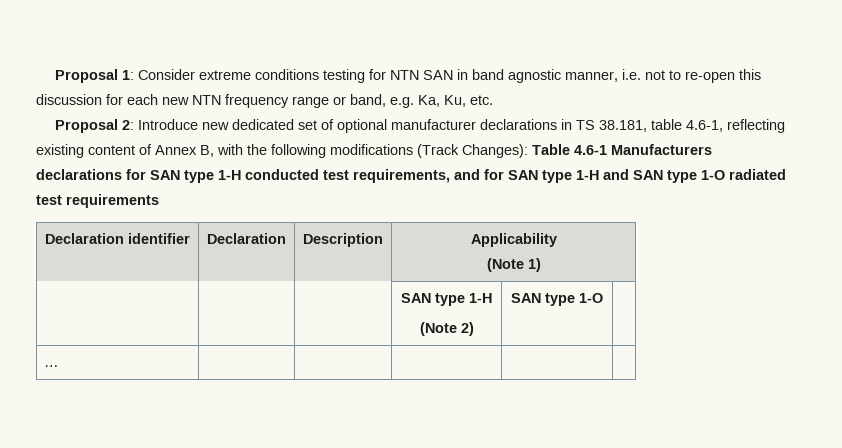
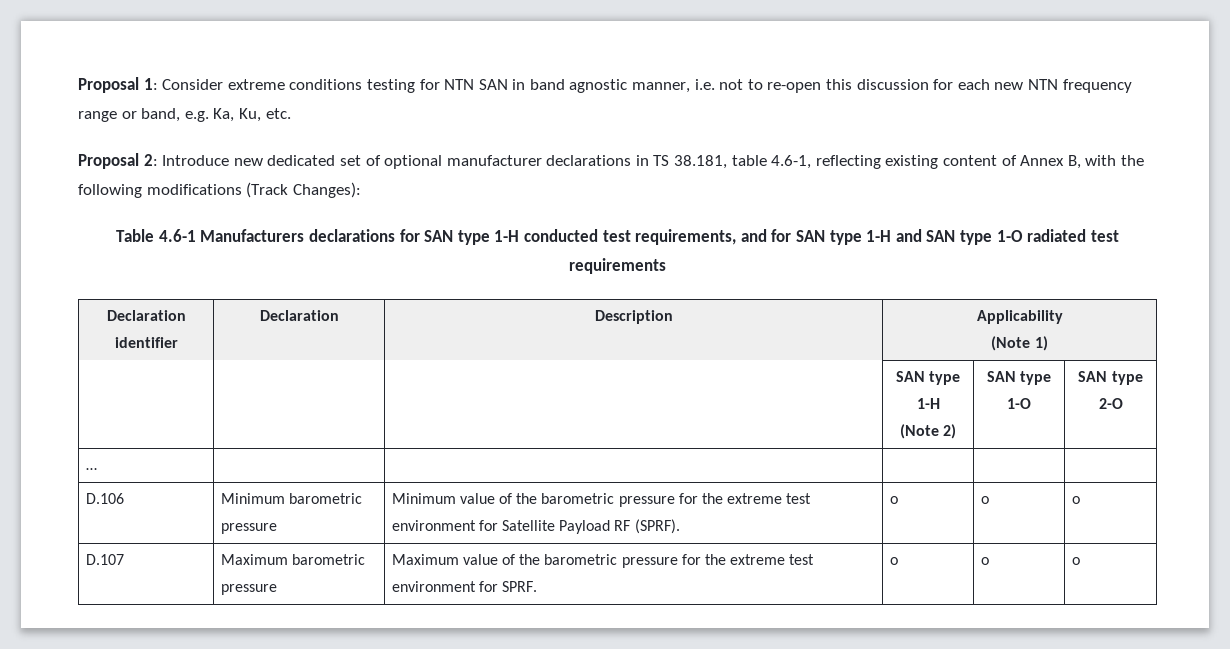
(528, 151) none -> (361, 190) //
[43,365,59,367] // … | | | | | -> [1078,371,1143,385] [1098,398,1123,409] [85,468,97,470] [85,493,124,504] [220,493,362,504] [220,523,277,534] [391,493,812,507] [391,519,680,534] [889,496,898,504] [980,496,989,504] [1071,496,1080,504] [85,554,124,565] [220,554,365,565] [220,584,277,595] [391,554,815,568] [391,581,538,592] [889,557,898,565] [980,557,989,565] [1071,557,1080,565] SAN type 2-O // … | | | | | // D.106 | Minimum barometric pressure | Minimum value of the barometric pressure for the extreme test environment for Satellite Payload RF (SPRF). | o | o | o // D.107 | Maximum barometric pressure | Maximum value of the barometric pressure for the extreme test environment for SPRF. | o | o | o

